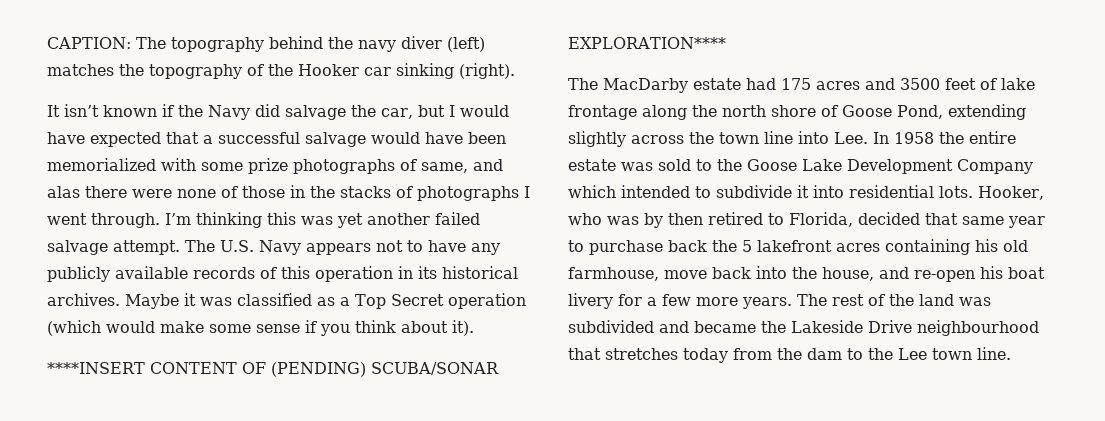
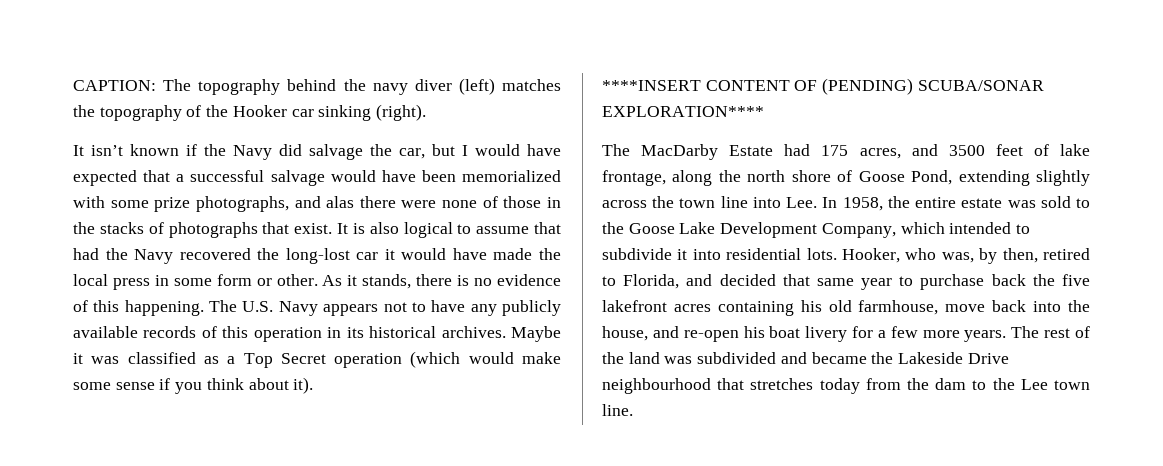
[293,159,468,174] photographs of same, -> [195,196,289,212] photographs,
[524,186,530,198] [47,212,480,228] [47,240,180,255] I went through. I’m thinking this was yet another failed salvage attempt. -> [262,222,561,238] [73,248,561,264] [73,274,561,290] [73,300,204,316] that exist. It is also logical to assume that had the Navy recovered the long-lost car it would have made the local press in some form or other. As it stands, there is no evidence of this happening.
[693,78,741,90] estate -> [729,145,774,156] Estate
[816,81,860,90] acres -> [859,148,901,159] acres,
[568,105,637,120] frontage -> [602,170,666,186] frontage,
[894,132,934,144] 1958 -> [842,197,883,211] 1958,
[957,159,1033,174] Company -> [821,223,896,238] Company,
[607,213,703,228] was by then -> [941,248,1038,264] was, by then,
(853, 219) none -> [686,274,713,286] and
[742,240,752,252] 5 -> [1062,274,1090,286] five

